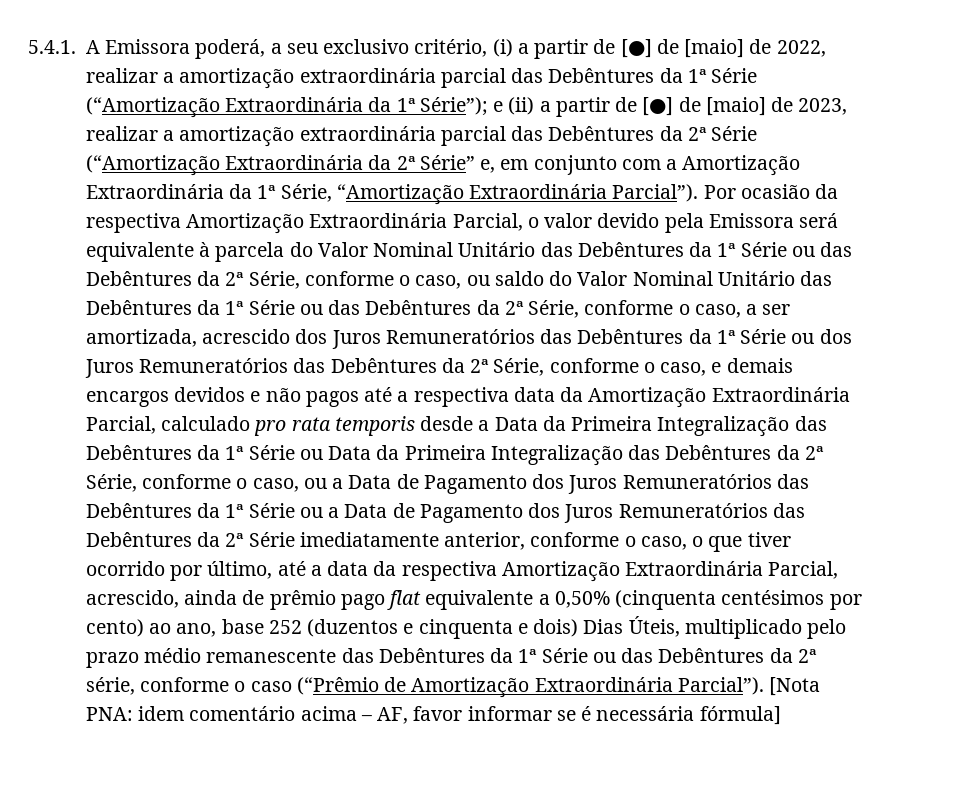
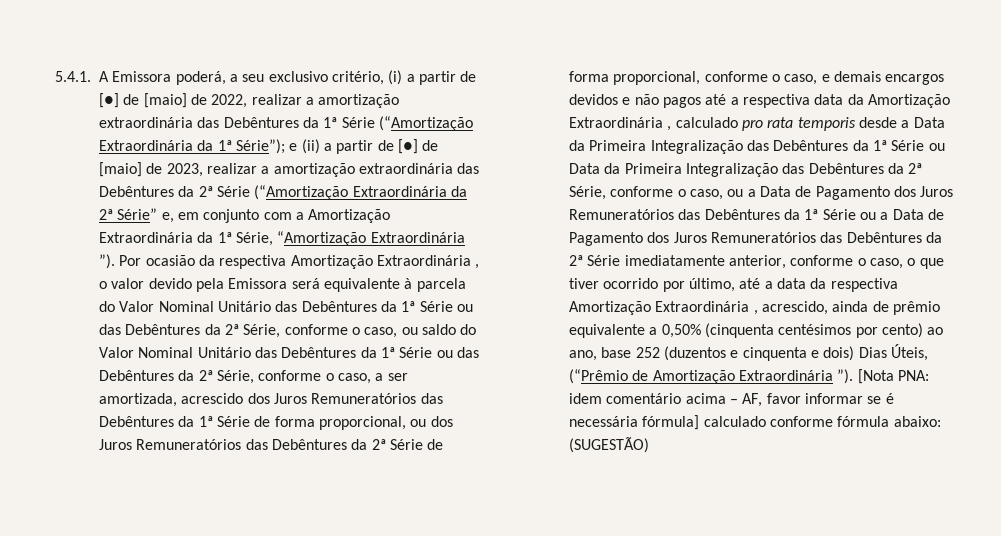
[440,68,506,88] parcial -> (193, 122) none
[440,126,506,146] parcial -> (453, 168) none
[612,184,699,202] Parcial”). -> [99,254,115,269] ”).
[452,213,523,231] Parcial, -> [475,264,480,269] ,
(787, 336) none -> [254,416,406,430] de forma proporcional,
[493,358,545,376] Série, -> [389,439,444,450] [569,71,701,85] Série de forma proporcional,
[85,416,156,434] Parcial, -> [667,126,672,131] ,
[768,561,839,579] Parcial, -> [753,310,758,315] ,
[340,590,422,610] pago flat -> (940, 308) none
[684,619,847,639] [85,648,817,668] [85,677,292,695] multiplicado pelo prazo médio remanescente das Debêntures da 1ª Série ou das Debêntures da 2ª série, conforme o caso -> (928, 352) none
[677,677,764,695] Parcial”). -> [837,369,854,384] ”).
(781, 715) none -> [703,416,941,427] [569,437,649,453] calculado conforme fórmula abaixo: (SUGESTÃO)

